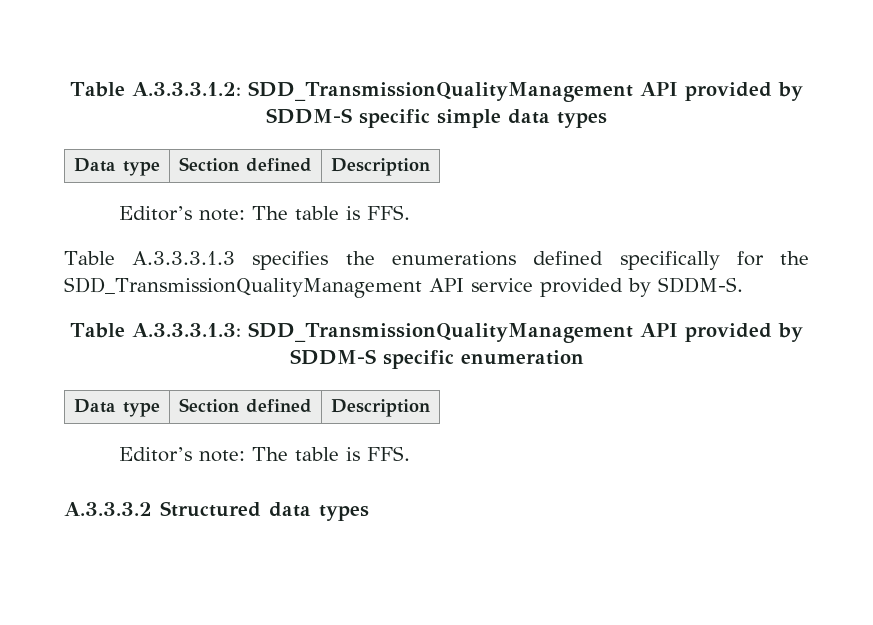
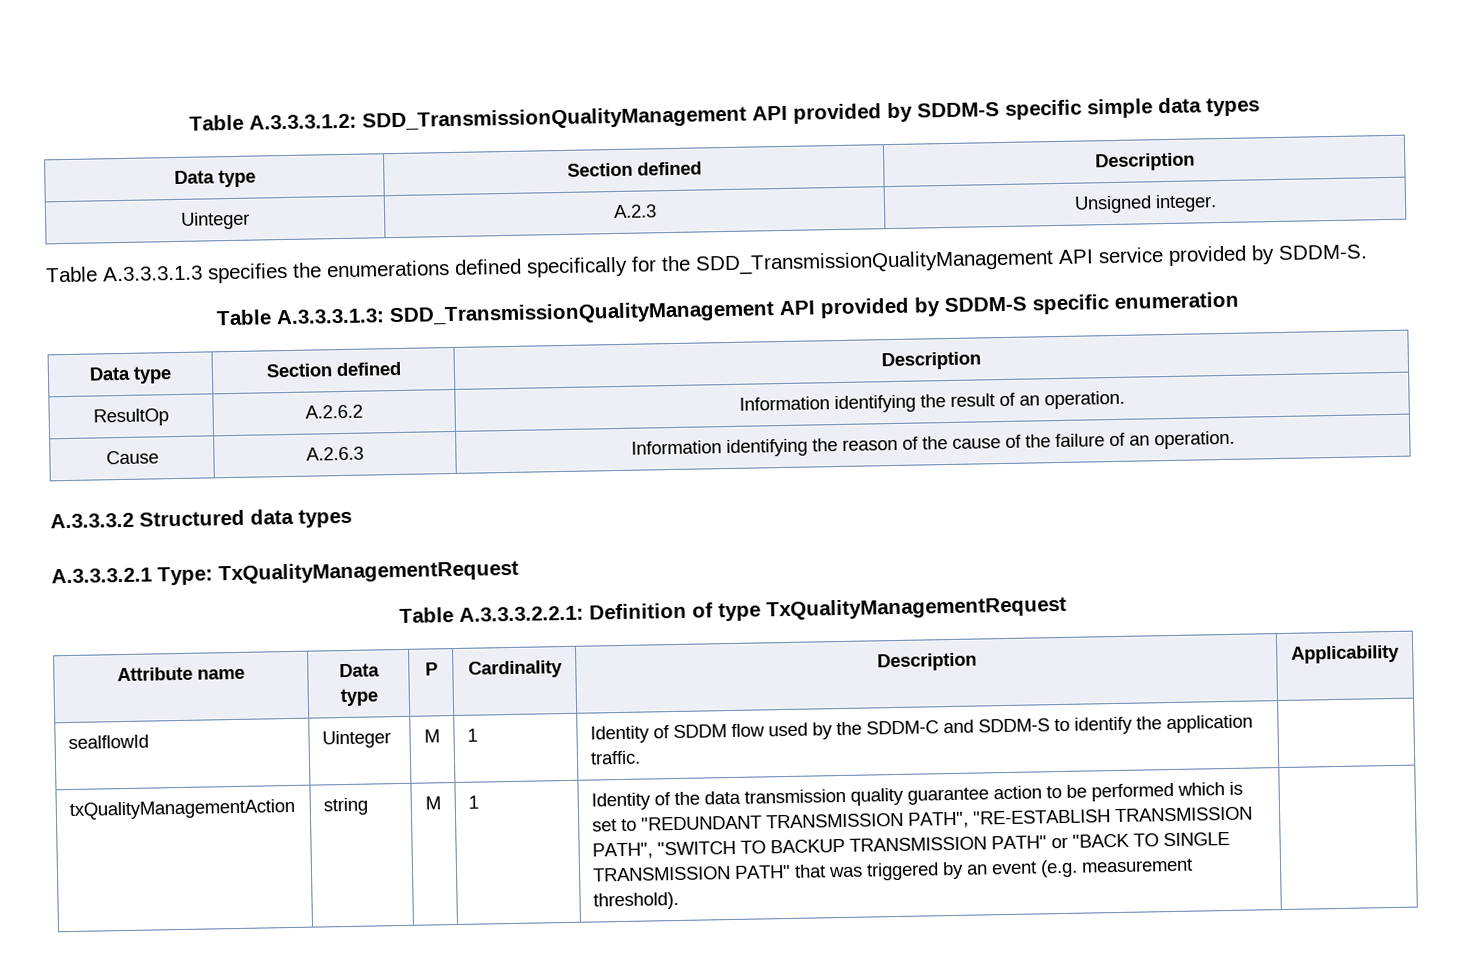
[118,205,410,221] // Editor’s note: The table is FFS. -> [181,211,250,230] [612,204,657,219] [1073,194,1217,214] // Uinteger | A.2.3 | Unsigned integer.
[118,446,410,462] [64,501,369,521] // Editor’s note: The table is FFS. // A.3.3.3.2 Structured data types -> [93,408,169,427] [305,404,363,419] [739,390,1125,414] [105,450,159,465] [306,446,364,461] [631,430,1236,458] [50,508,352,529] [51,559,519,586] [399,595,1067,623] [117,666,245,682] [338,663,380,678] [339,688,378,707] [424,662,438,676] [467,660,563,679] [876,652,977,672] [1291,644,1400,664] [68,734,150,750] [322,730,392,749] [424,729,440,743] [467,728,479,742] [590,714,1254,744] [590,750,642,765] [69,798,296,821] [323,797,369,816] [425,796,441,810] [468,795,480,809] [591,781,1244,811] [592,806,1254,832] [592,831,1231,860] [592,858,1194,882] [593,891,680,911] // ResultOp | A.2.6.2 | Information identifying the result of an operation. // Cause | A.2.6.3 | Information identifying the reason of the cause of the failure of an operation. // A.3.3.3.2 Structured data types // A.3.3.3.2.1 Type: TxQualityManagementRequest // Table A.3.3.3.2.2.1: Definition of type TxQualityManagementRequest // Attribute name | Data type | P | Cardinality | Description | Applicability // sealflowId | Uinteger | M | 1 | Identity of SDDM flow used by the SDDM-C and SDDM-S to identify the application traffic. | // txQualityManagementAction | string | M | 1 | Identity of the data transmission quality guarantee action to be performed which is set to "REDUNDANT TRANSMISSION PATH", "RE-ESTABLISH TRANSMISSION PATH", "SWITCH TO BACKUP TRANSMISSION PATH" or "BACK TO SINGLE TRANSMISSION PATH" that was triggered by an event (e.g. measurement threshold). |

